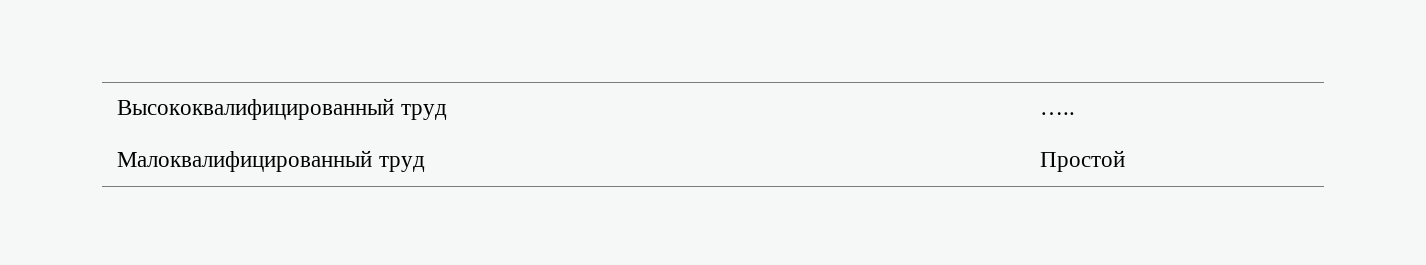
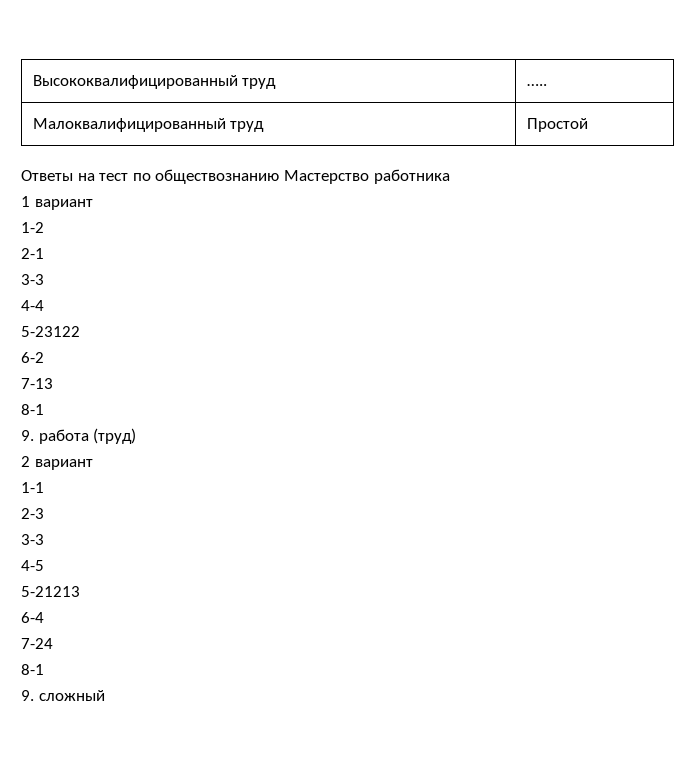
(1126, 161) none -> [21,169,450,184] [21,196,93,210] [21,222,44,233] [21,248,44,259] [21,274,44,285] [21,300,44,311] [21,326,80,337] [21,352,44,363] [21,378,53,389] [21,404,44,415] [21,428,137,444] [21,456,93,470] [21,482,44,493] [21,508,44,519] [21,534,44,545] [21,560,44,571] [21,586,80,597] [21,612,44,623] [21,638,53,649] [21,664,44,675] [21,690,105,701] // Ответы на тест по обществознанию Мастерство работника // 1 вариант // 1-2 // 2-1 // 3-3 // 4-4 // 5-23122 // 6-2 // 7-13 // 8-1 // 9. работа (труд) // 2 вариант // 1-1 // 2-3 // 3-3 // 4-5 // 5-21213 // 6-4 // 7-24 // 8-1 // 9. сложный

